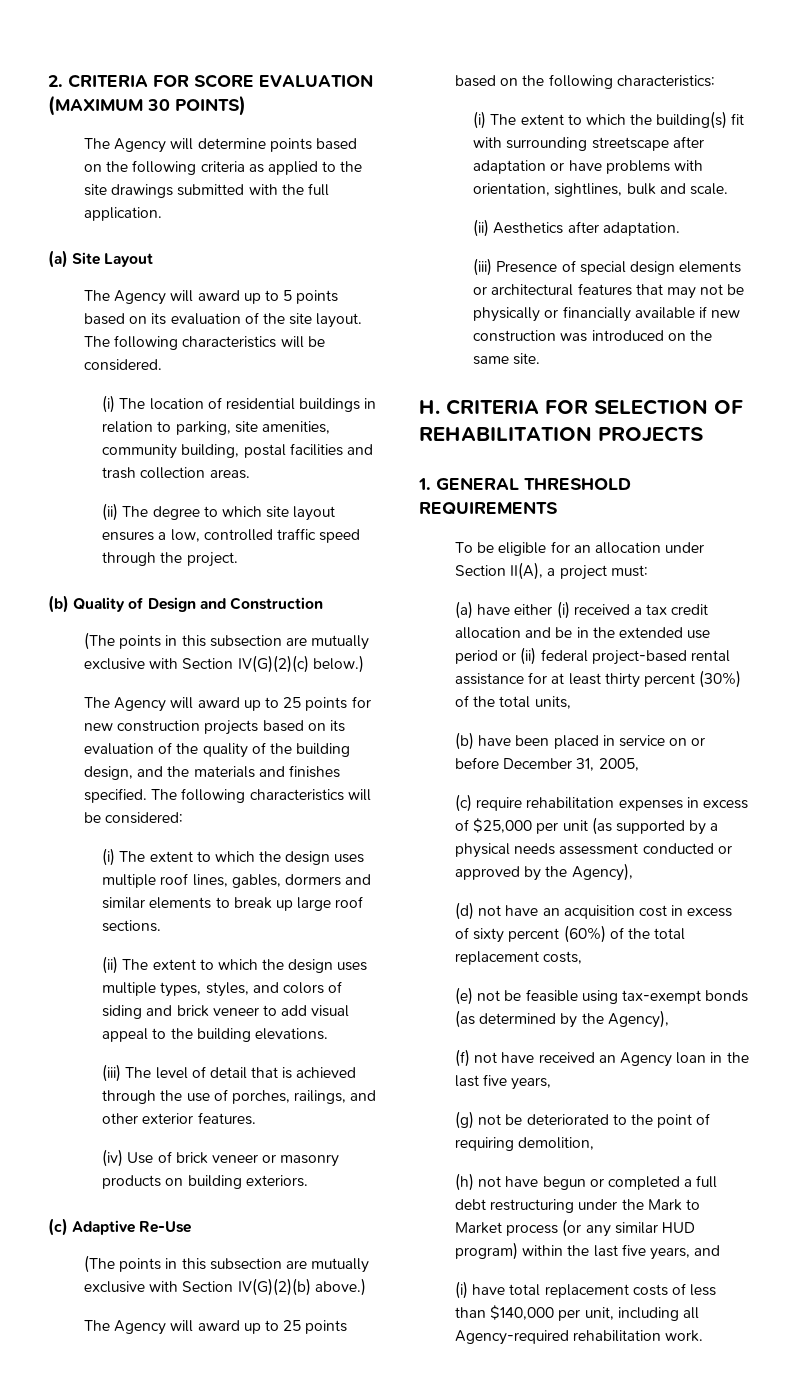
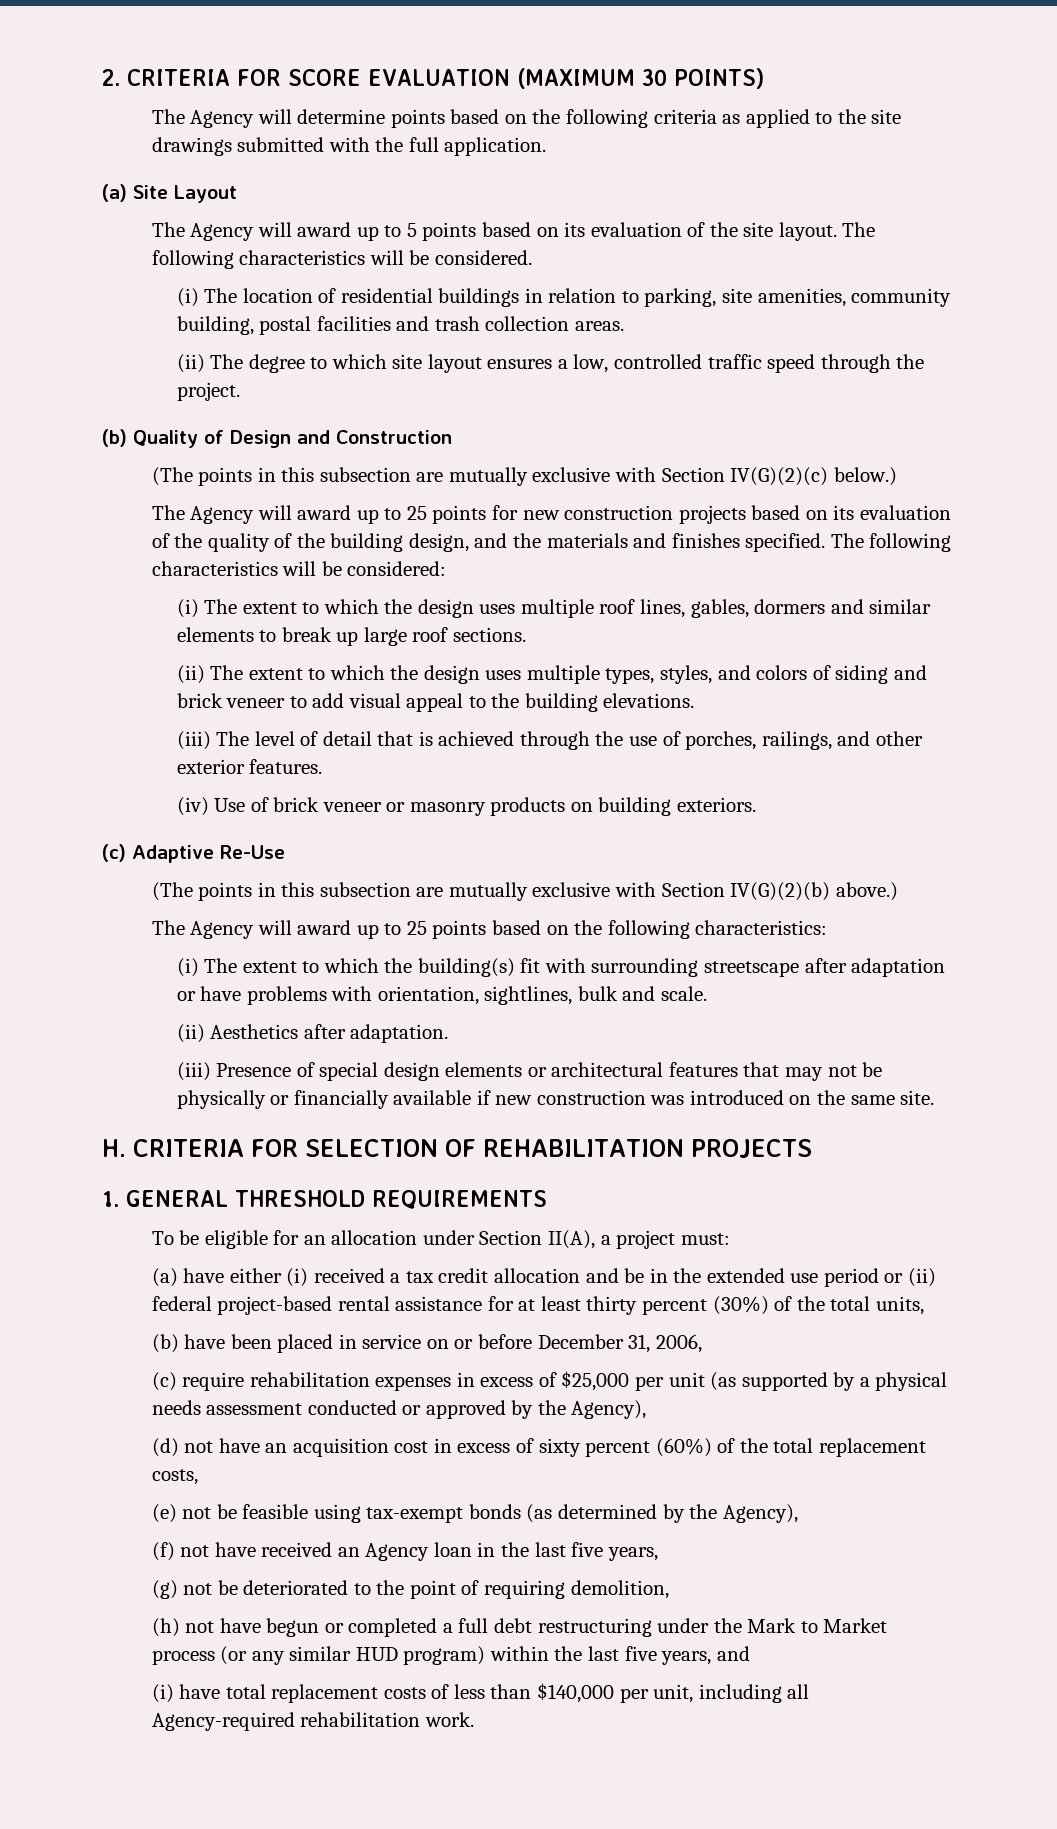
[598,758,639,771] 2005, -> [655,1334,702,1353] 2006,

